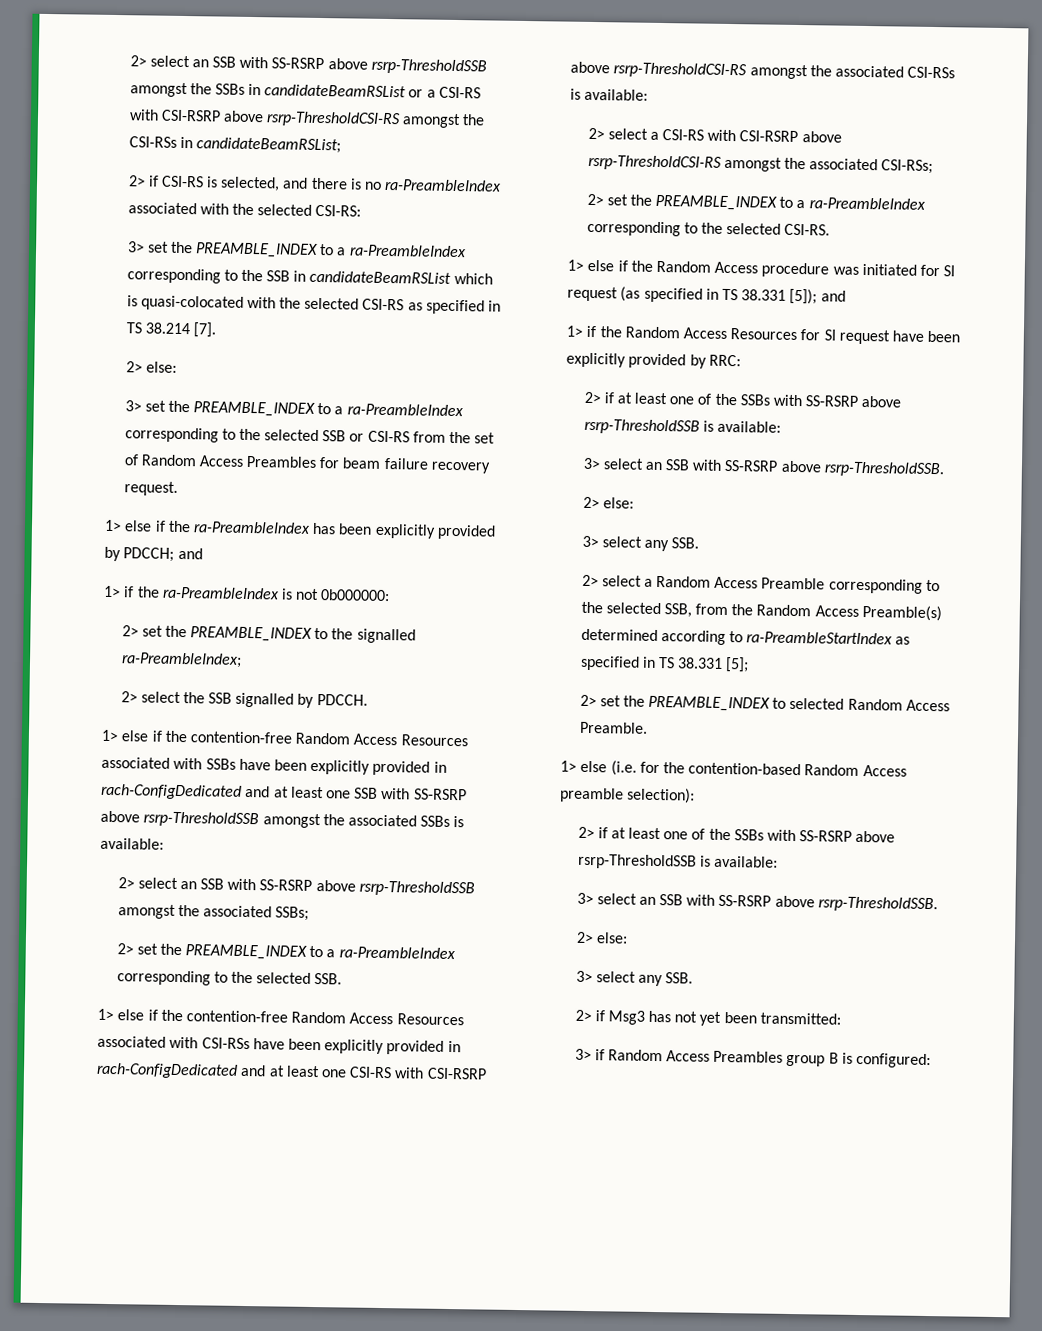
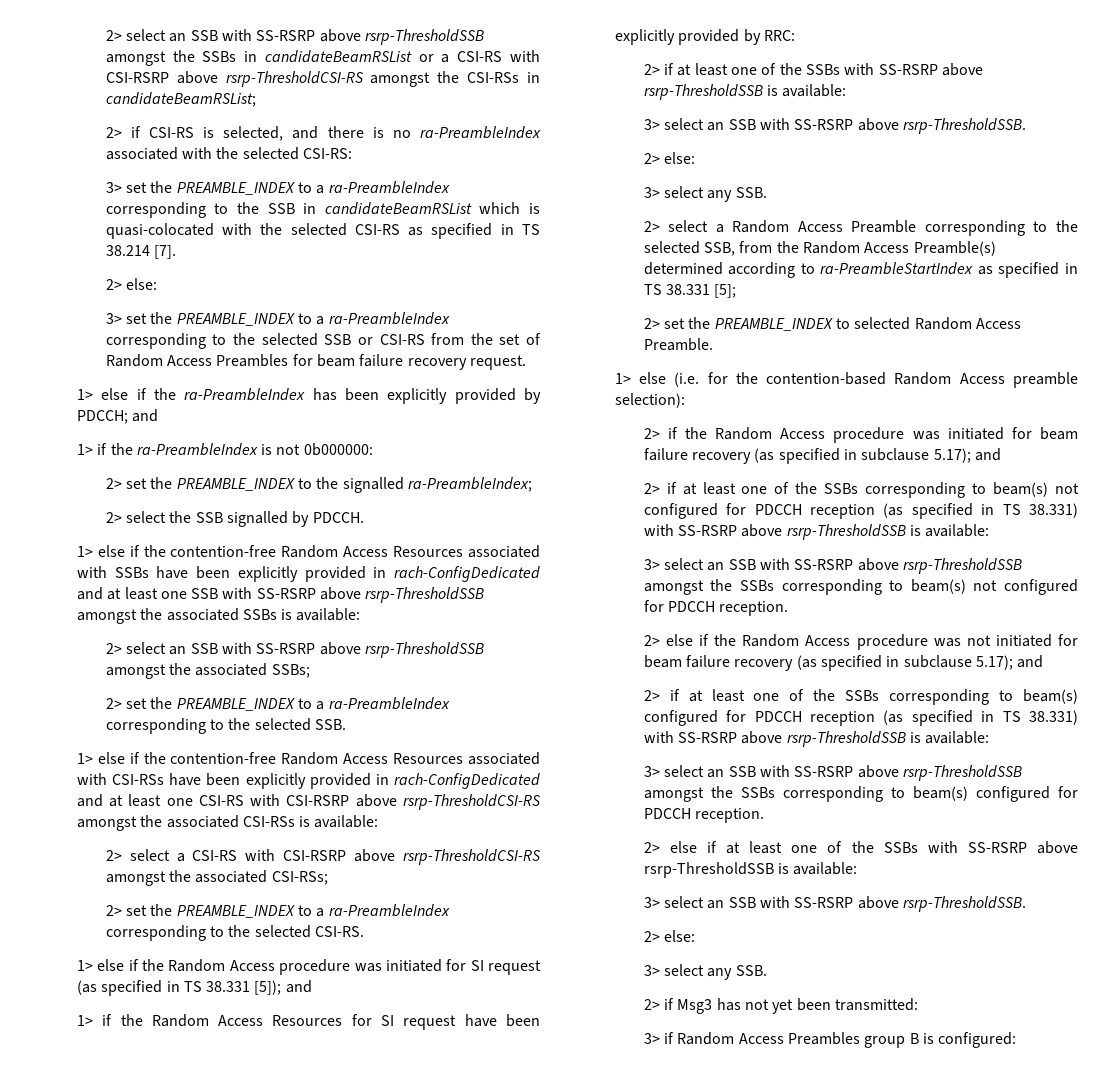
(608, 833) none -> [685,427,1078,443] [643,448,1002,464] [643,482,1079,498] [643,503,1078,519] [643,524,990,540] [643,558,1023,574] [643,579,1078,595] [643,600,789,616] [643,634,1078,650] [643,655,1044,671] [643,689,1078,705] [643,710,1078,726] [643,731,990,747] [643,765,1023,781] [643,786,1078,802] [643,808,765,823] [643,841,717,853] the Random Access procedure was initiated for beam failure recovery (as specified in subclause 5.17); and // 2> if at least one of the SSBs corresponding to beam(s) not configured for PDCCH reception (as specified in TS 38.331) with SS-RSRP above rsrp-ThresholdSSB is available: // 3> select an SSB with SS-RSRP above rsrp-ThresholdSSB amongst the SSBs corresponding to beam(s) not configured for PDCCH reception. // 2> else if the Random Access procedure was not initiated for beam failure recovery (as specified in subclause 5.17); and // 2> if at least one of the SSBs corresponding to beam(s) configured for PDCCH reception (as specified in TS 38.331) with SS-RSRP above rsrp-ThresholdSSB is available: // 3> select an SSB with SS-RSRP above rsrp-ThresholdSSB amongst the SSBs corresponding to beam(s) configured for PDCCH reception. // 2> else if

